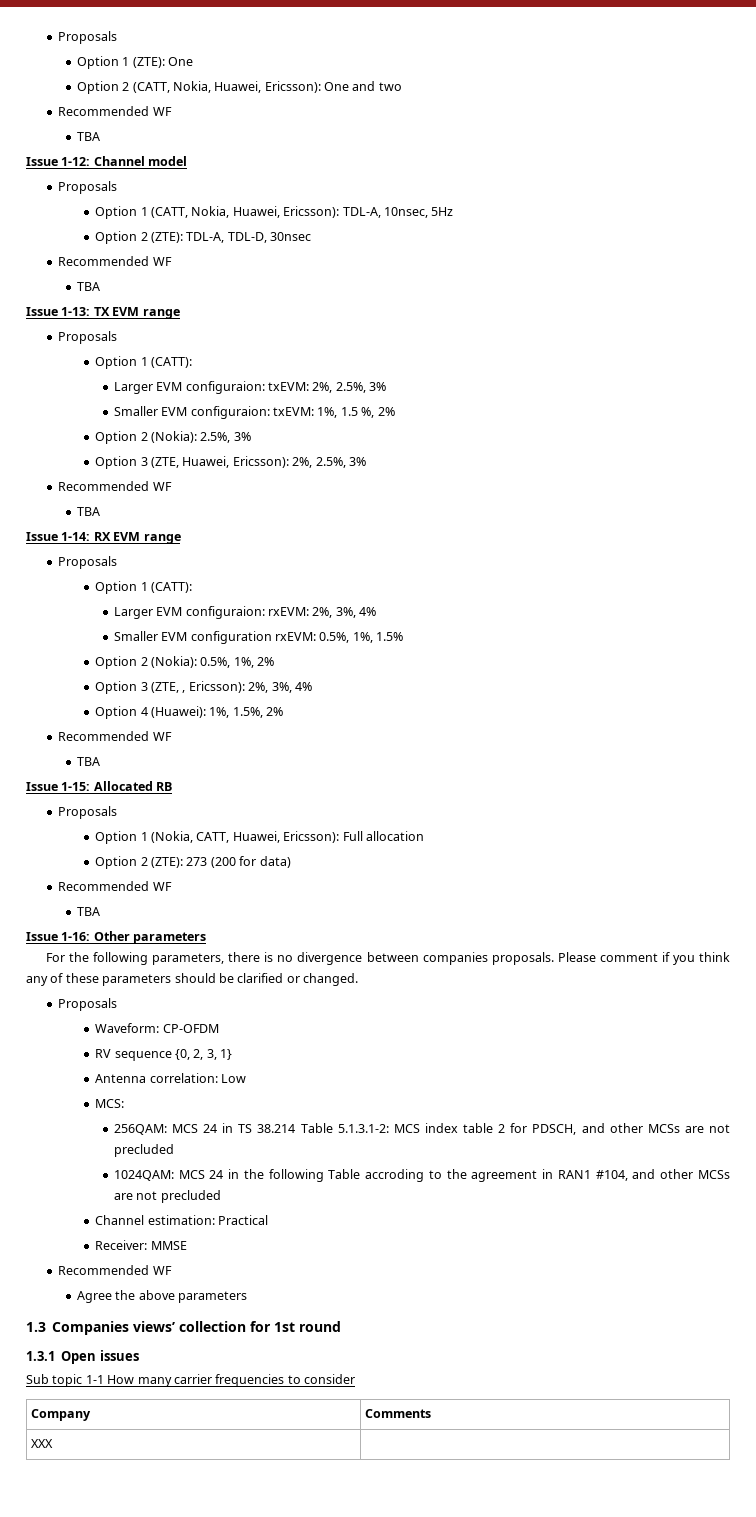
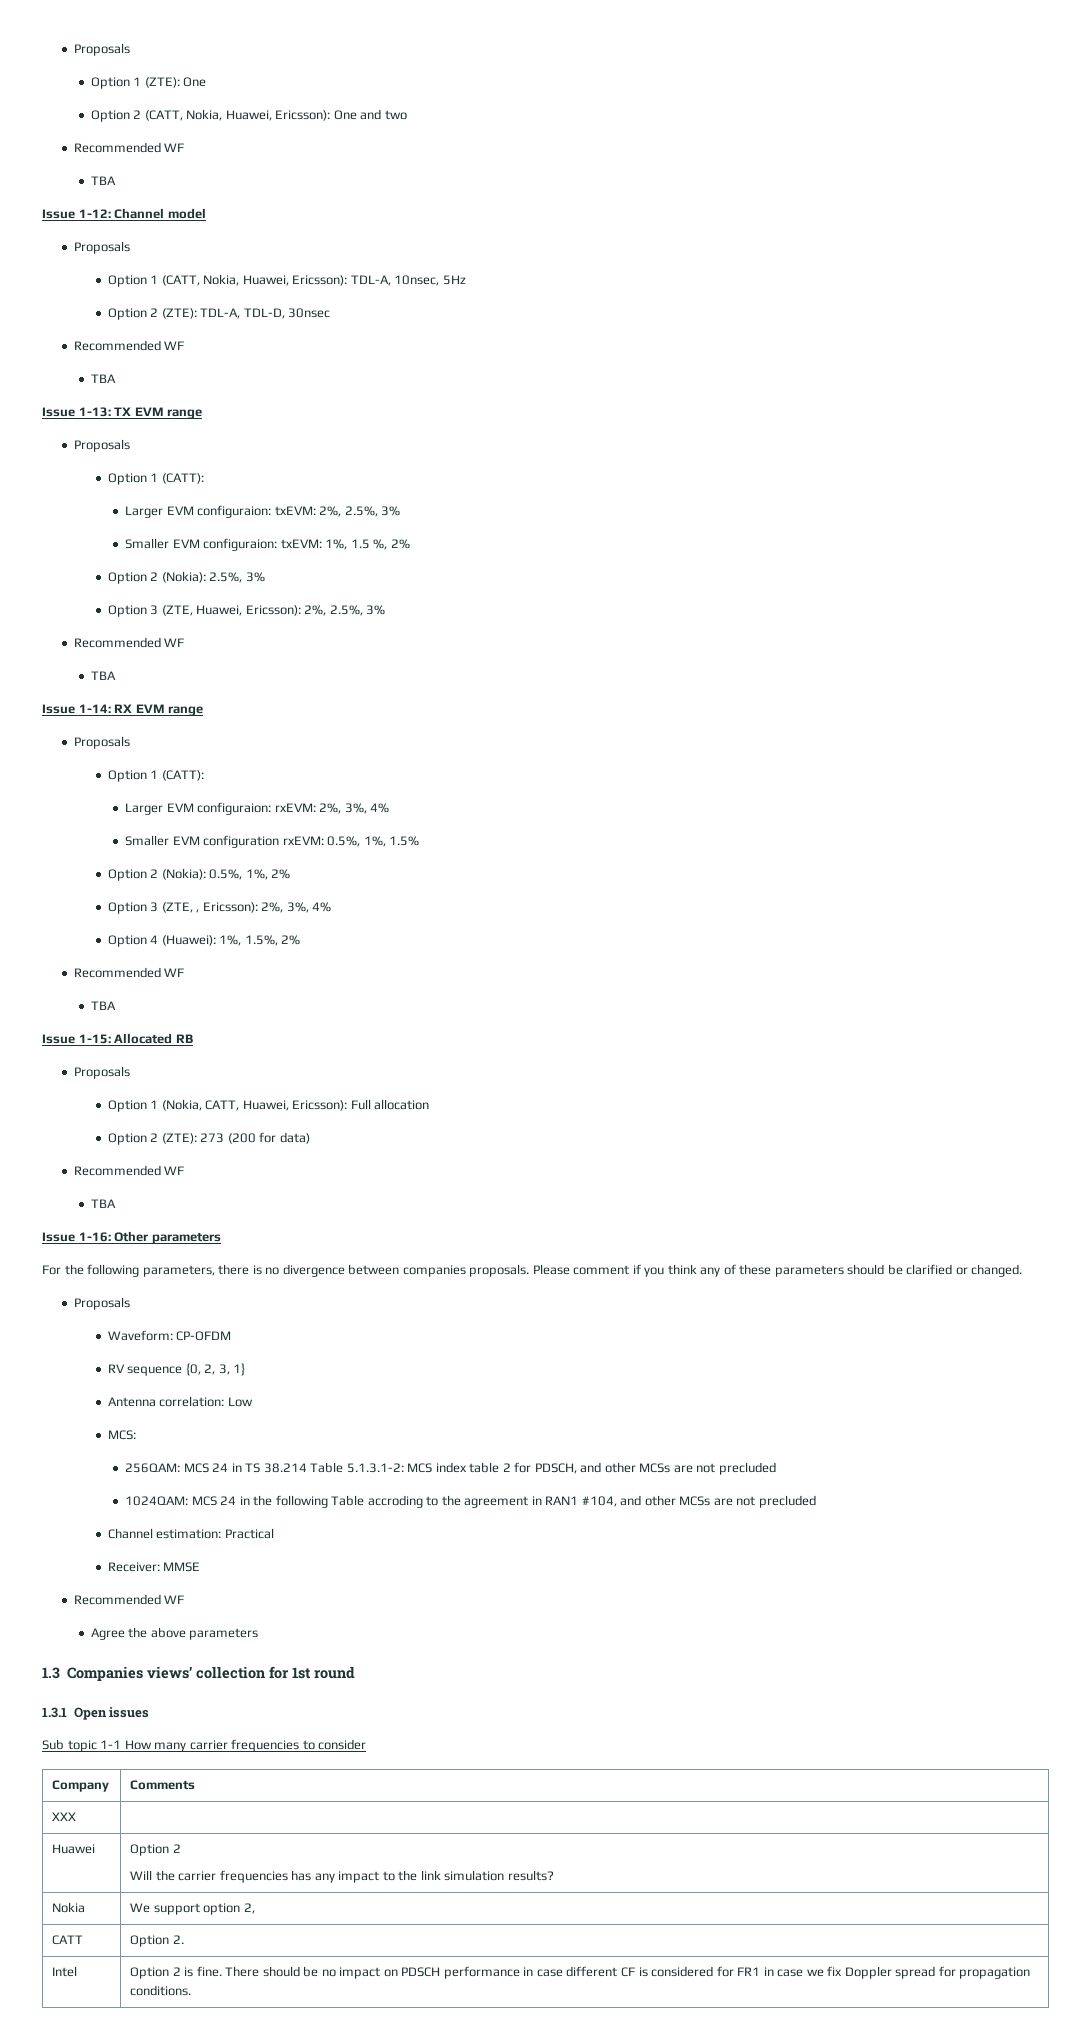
(54, 1443) none -> [52,1844,96,1854] [130,1844,181,1856] [130,1870,554,1883] [52,1902,86,1913] [130,1903,255,1915] [52,1935,84,1945] [130,1935,184,1947] [52,1966,78,1977] [130,1966,1031,1979] [130,1985,192,1996] // Huawei | Option 2 // Will the carrier frequencies has any impact to the link simulation results? // Nokia | We support option 2, // CATT | Option 2. // Intel | Option 2 is fine. There should be no impact on PDSCH performance in case different CF is considered for FR1 in case we fix Doppler spread for propagation conditions.

